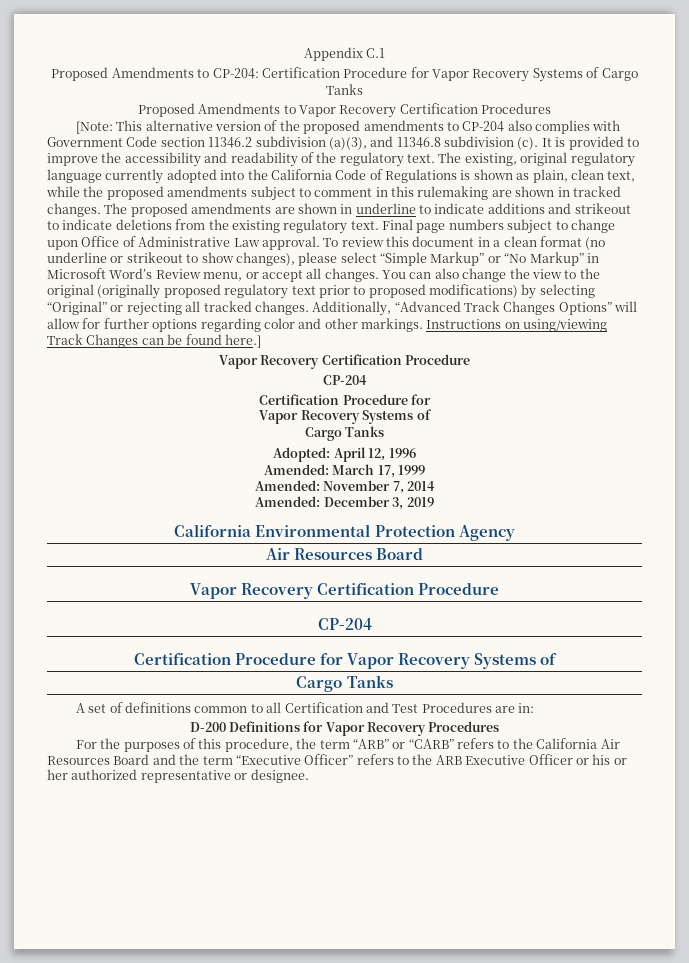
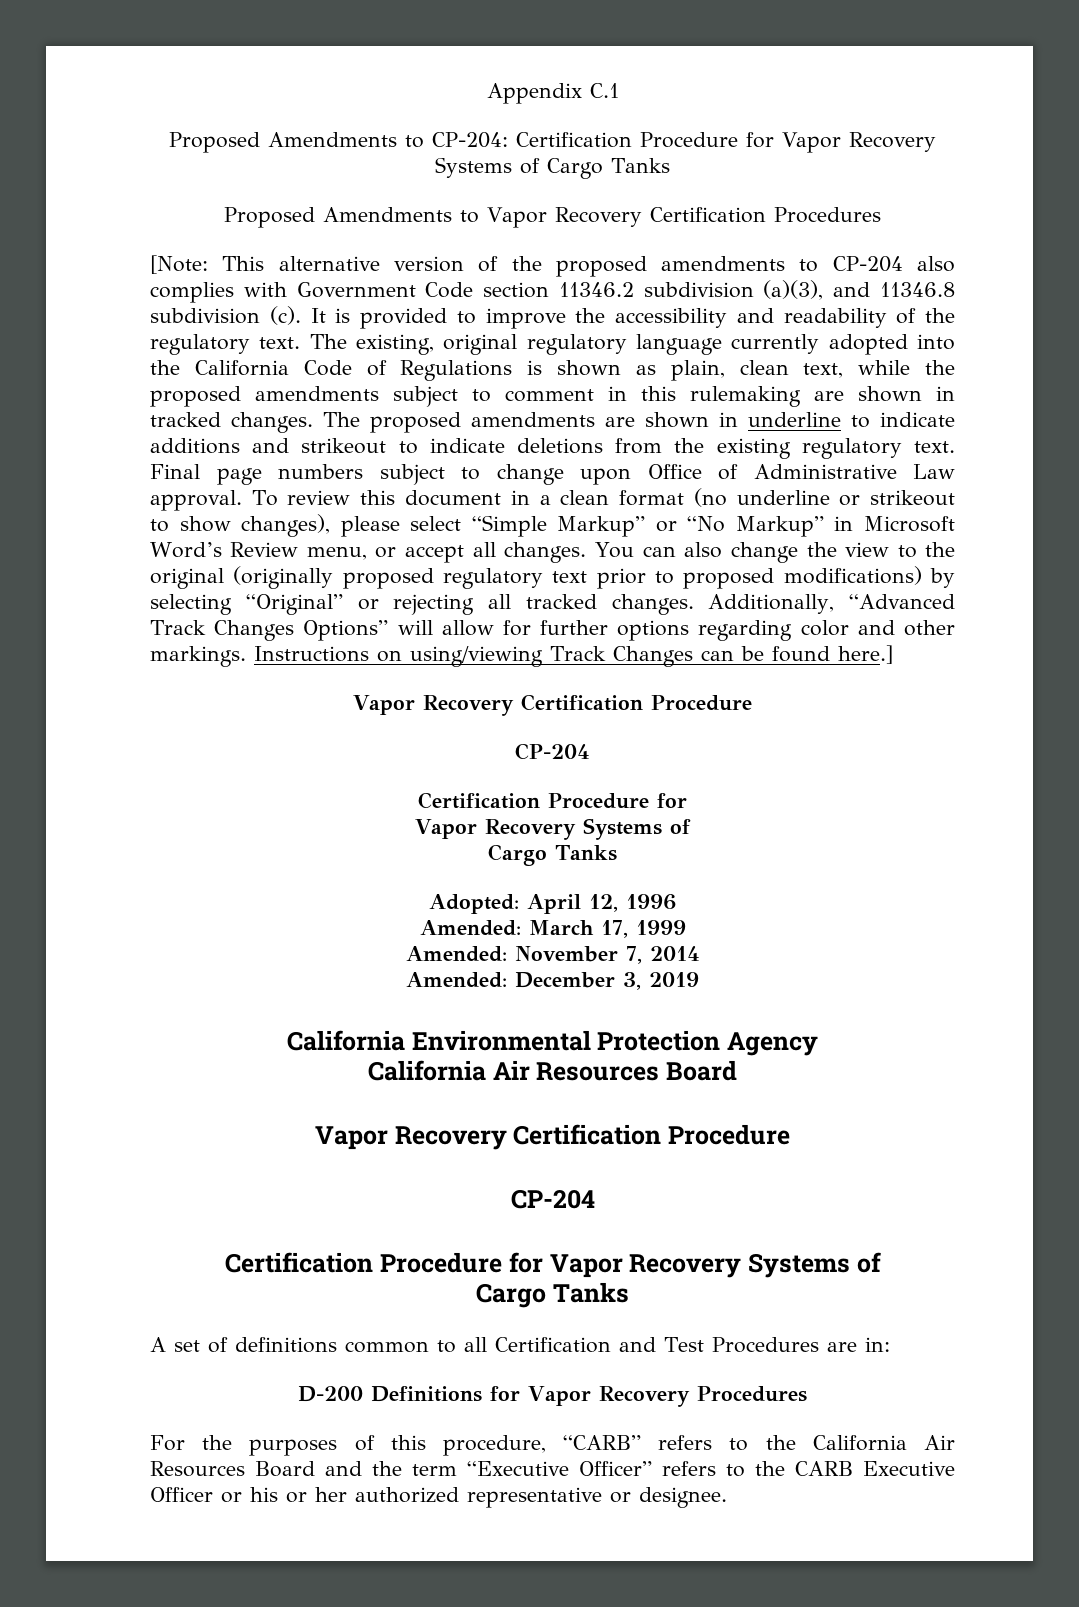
(515, 533) none -> [367,1060,486,1081] California
[296,738,406,749] the term “ARB” or -> (546, 1445) none
[435,755,462,765] ARB -> [795,1461,853,1476] CARB

